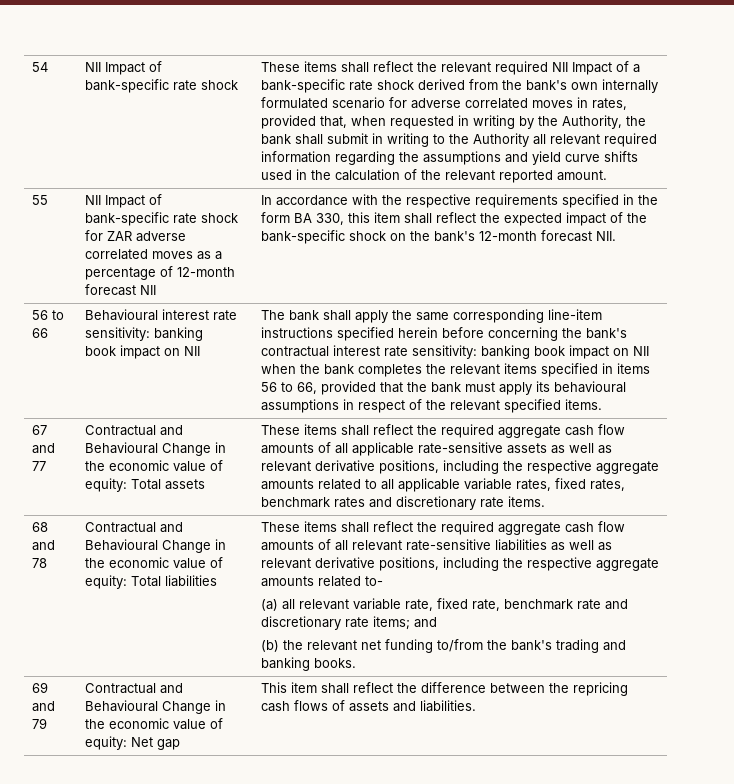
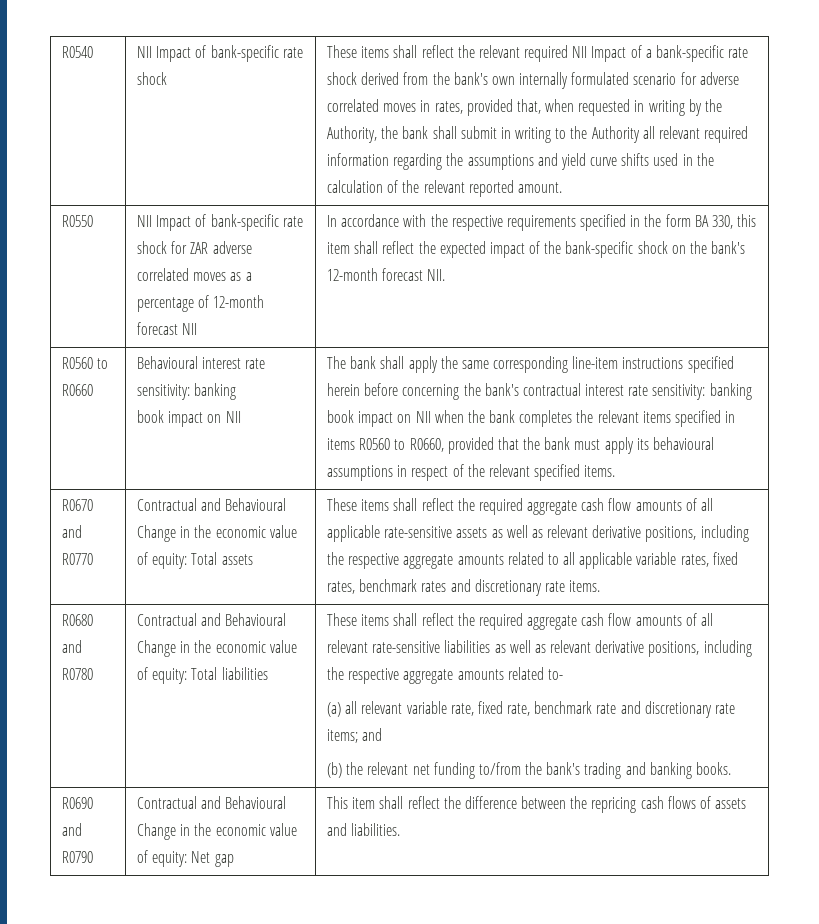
[31,62,48,72] 54 -> [61,46,93,58] R0540
[31,195,48,205] 55 -> [61,215,93,227] R0550
[31,310,64,320] [31,328,48,338] 56 to 66 -> [61,357,109,369] [61,384,93,396] R0560 to R0660
[260,382,317,394] 56 to 66, -> [359,438,444,452] R0560 to R0660,
[31,425,47,435] [31,443,55,454] [31,461,46,471] 67 and 77 -> [61,499,93,511] [61,525,82,538] [61,553,93,565] R0670 and R0770
[31,522,48,532] [31,540,55,551] [31,558,47,568] 68 and 78 -> [61,614,93,626] [61,640,82,653] [61,668,93,680] R0680 and R0780
[31,682,48,693] [31,701,55,712] [31,718,47,729] 69 and 79 -> [61,797,93,809] [61,823,82,836] [61,851,93,863] R0690 and R0790

